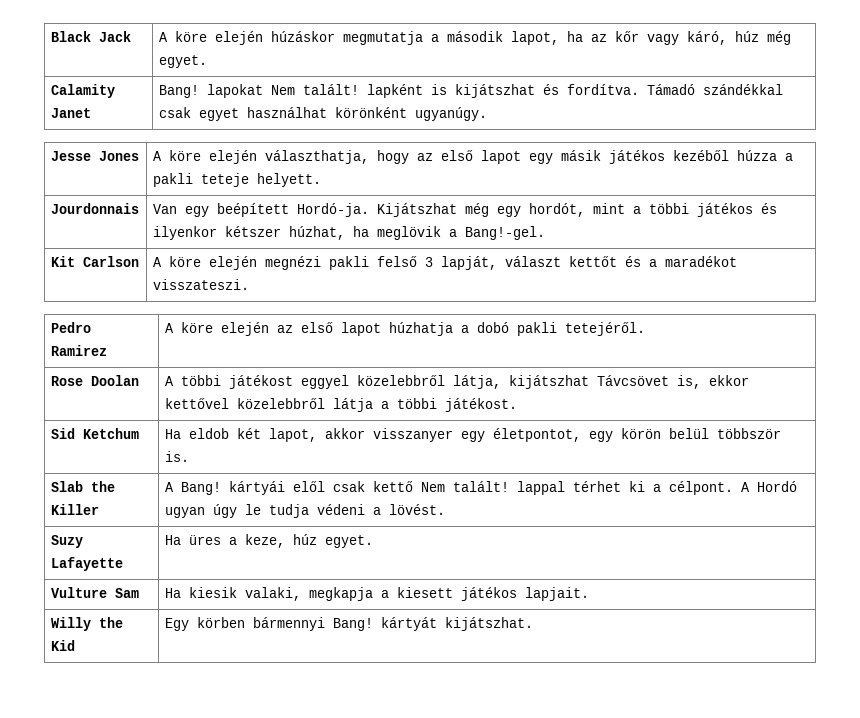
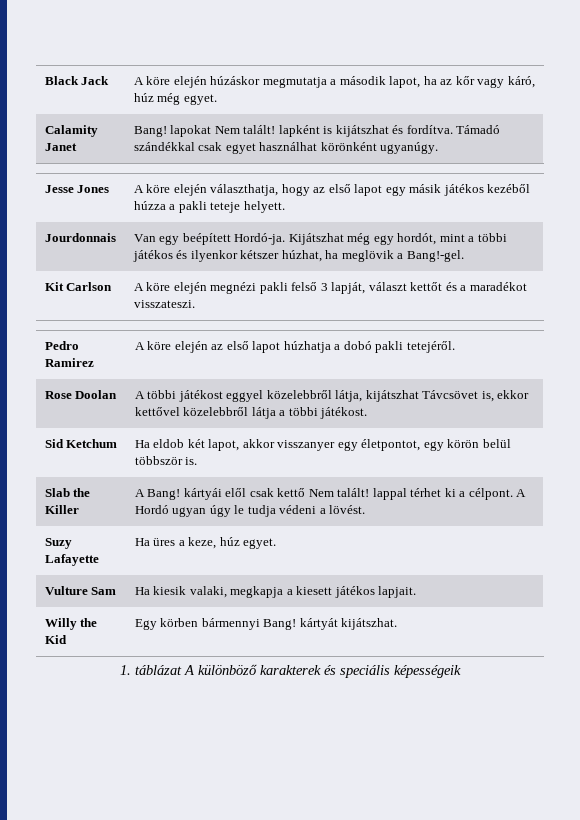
(533, 624) none -> [120,664,461,678] // 1. táblázat A különböző karakterek és speciális képességeik

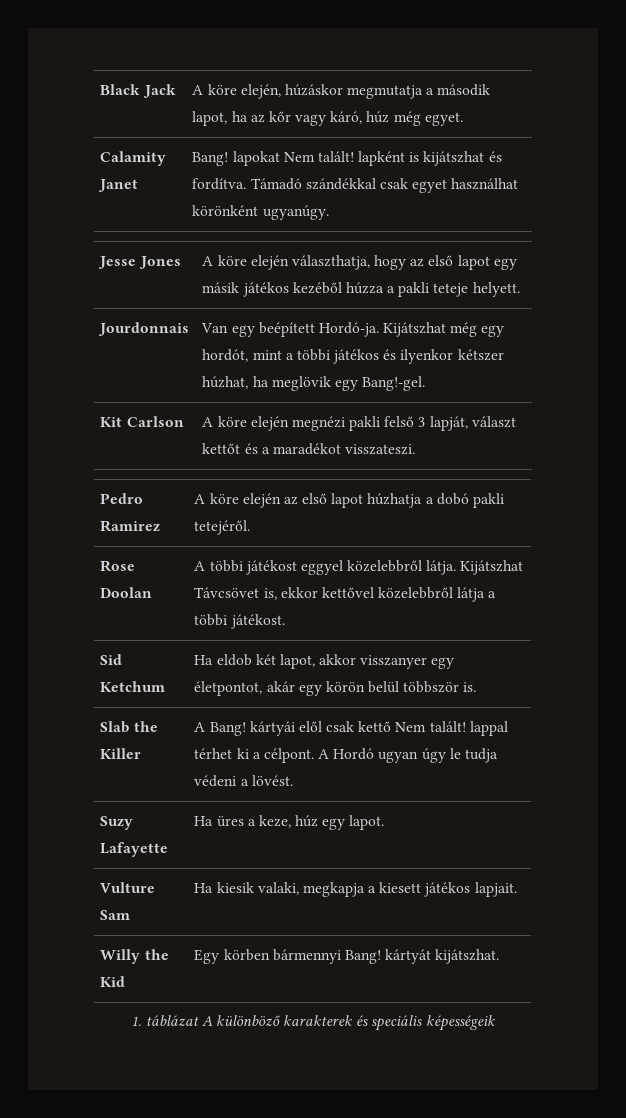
[173,76,207,88] elején -> [240,84,281,99] elején,
[397,253,404,259] a -> [334,379,358,391] egy
[335,390,419,402] látja, kijátszhat -> [426,560,524,575] látja. Kijátszhat
(421, 445) none -> [266,681,295,692] akár
[243,538,277,549] egyet. -> [322,815,385,830] egy lapot.

